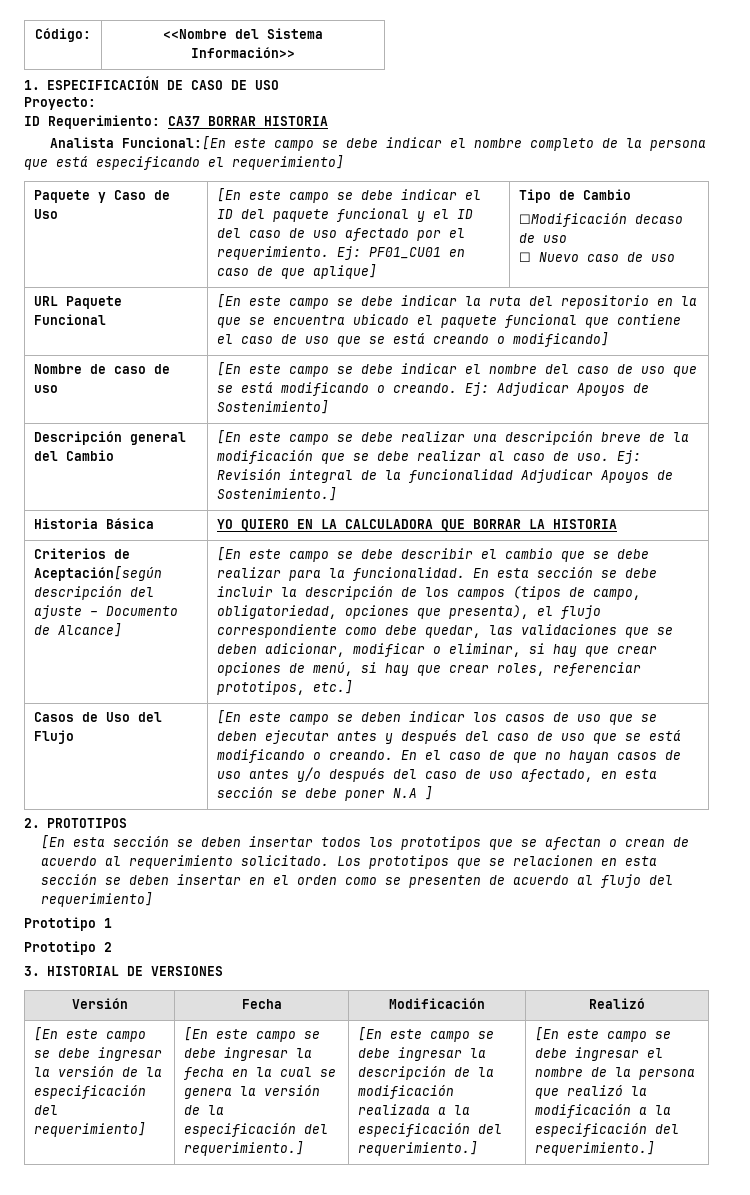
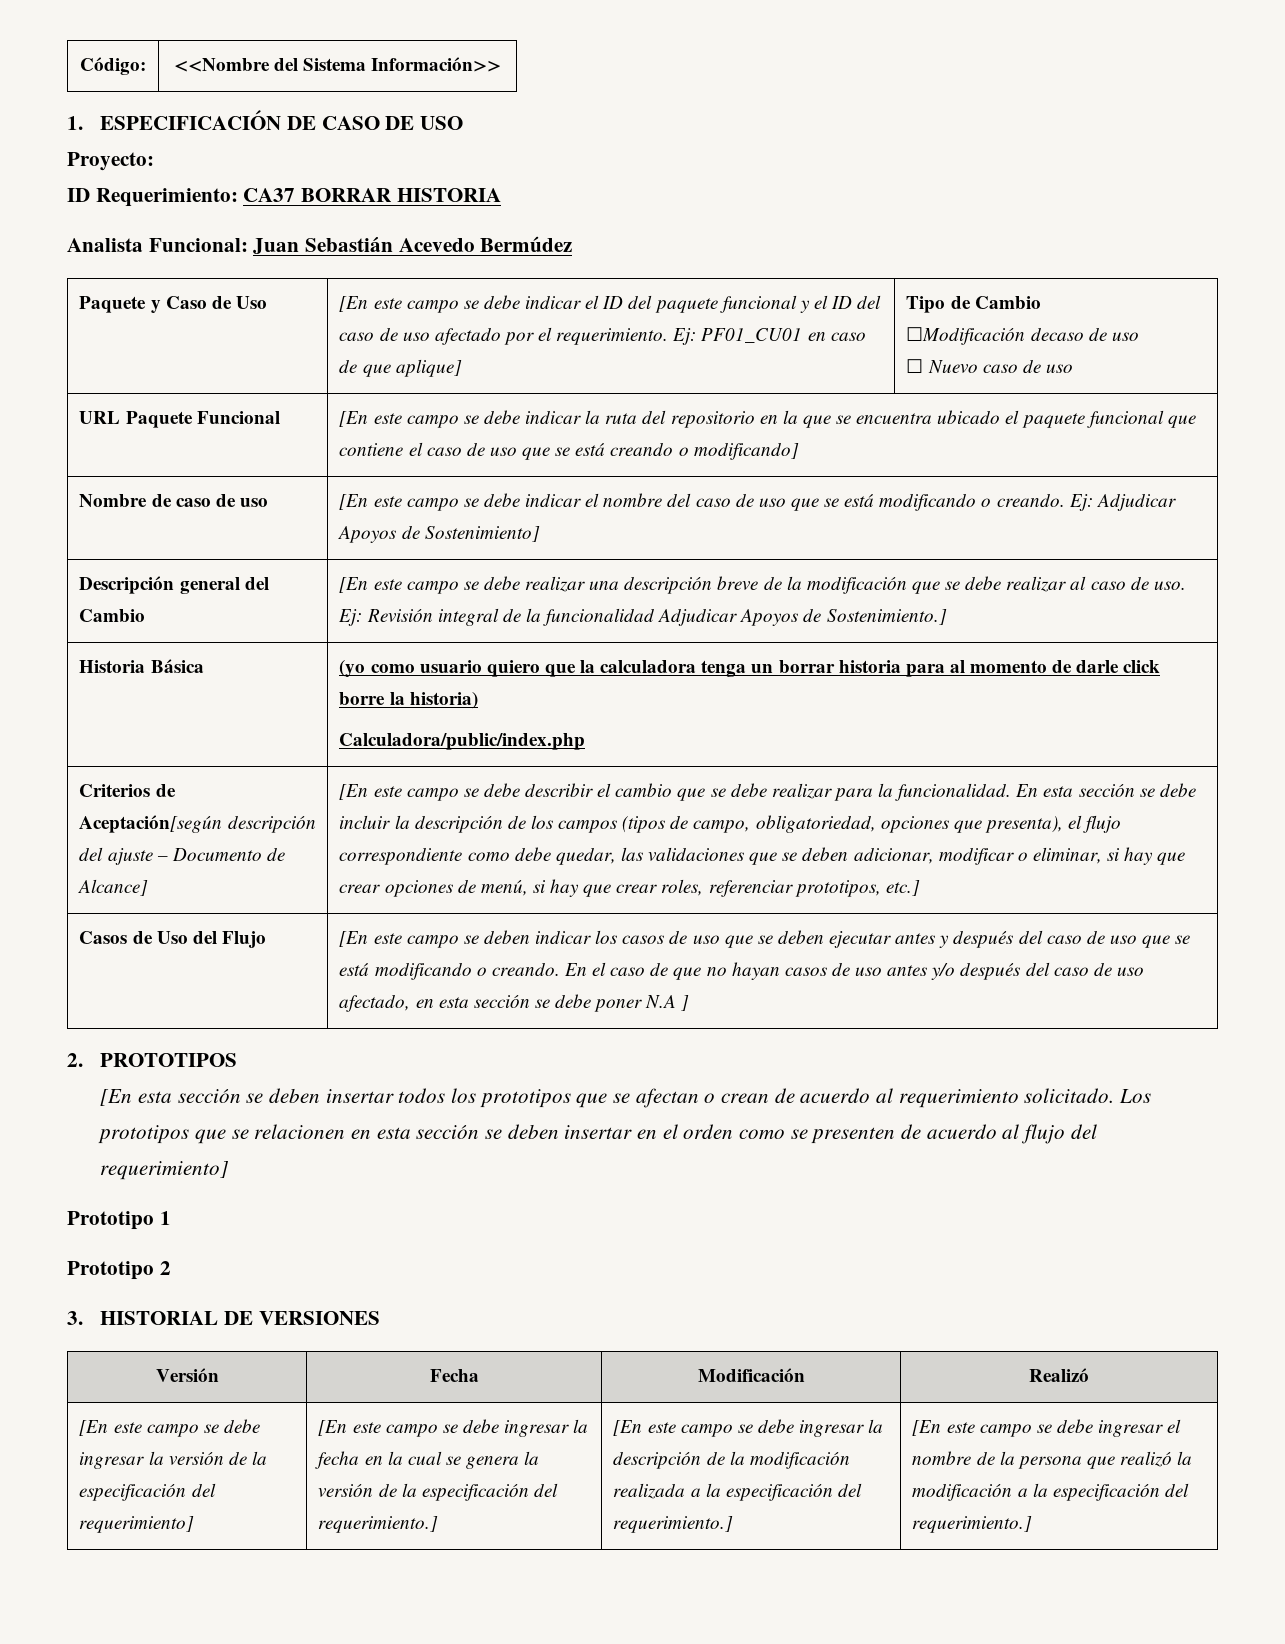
[121,136,706,151] [24,155,344,170] Funcional:[En este campo se debe indicar el nombre completo de la persona que está especificando el requerimiento] -> [148,236,573,254] Funcional: Juan Sebastián Acevedo Bermúdez
[217,519,618,532] YO QUIERO EN LA CALCULADORA QUE BORRAR LA HISTORIA -> [339,660,1161,677] [339,692,478,709] [339,733,586,750] (yo como usuario quiero que la calculadora tenga un borrar historia para al momento de darle click borre la historia) // Calculadora/public/index.php

